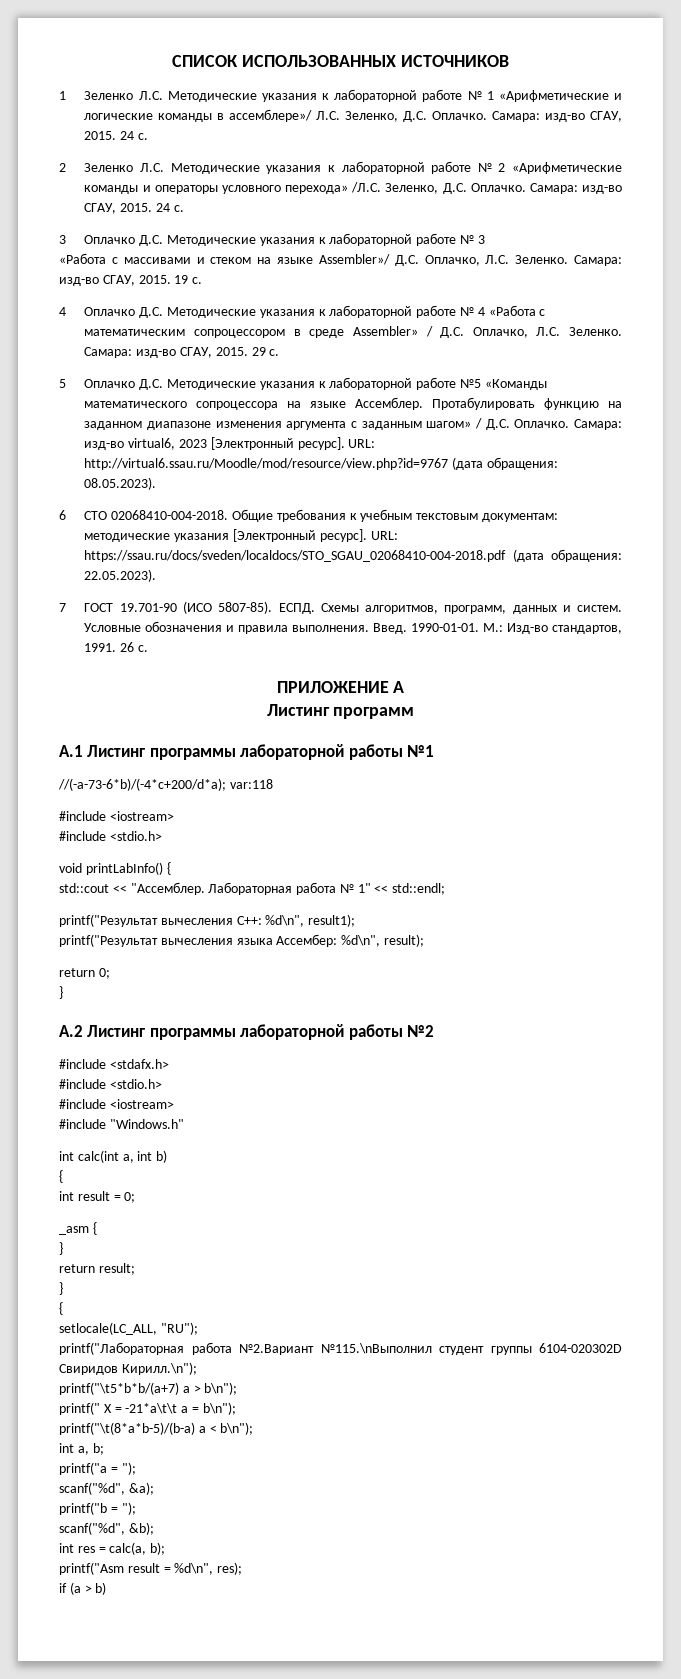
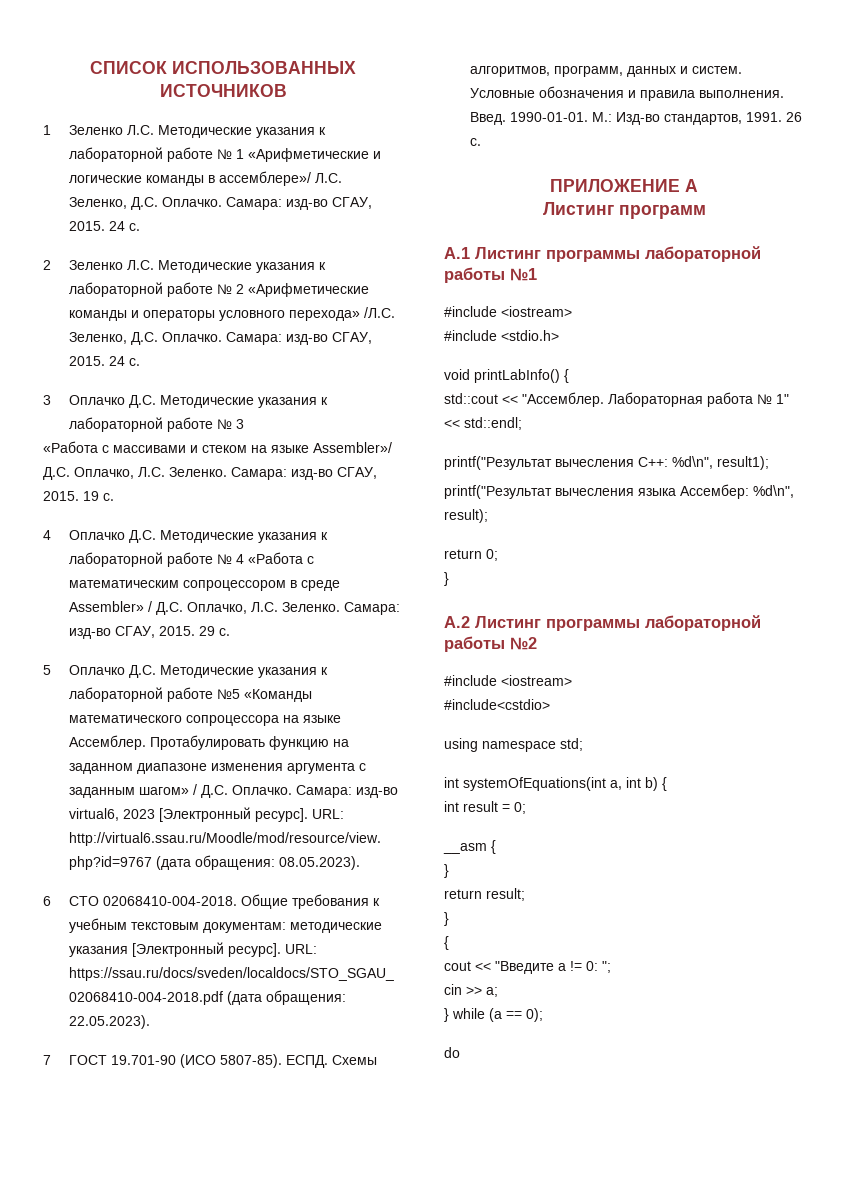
[58,778,273,791] // //(-a-73-6*b)/(-4*c+200/d*a); var:118 -> (537, 274) none
[109,1059,169,1069] [59,1079,162,1089] [59,1099,174,1109] [59,1119,184,1129] [59,1150,119,1163] <stdafx.h> // #include <stdio.h> // #include <iostream> // #include "Windows.h" // int calc(int -> [501,675,572,686] [444,699,550,710] [444,738,583,752] [444,777,606,791] <iostream> // #include<cstdio> // using namespace std; // int systemOfEquations(int
(168, 1156) // -> (658, 784) none
[59,1226,89,1235] _asm -> [443,843,487,854] __asm
[59,1322,198,1335] [59,1342,622,1355] [59,1362,197,1375] [59,1382,238,1395] [59,1402,236,1415] [59,1422,254,1435] [59,1443,104,1455] [59,1462,136,1475] [59,1482,154,1495] [59,1502,136,1515] [59,1522,154,1535] [59,1542,166,1555] [59,1562,243,1575] [59,1582,107,1595] setlocale(LC_ALL, "RU"); // printf("Лабораторная работа №2.Вариант №115.\nВыполнил студент группы 6104-020302D Свиридов Кирилл.\n"); // printf("\t5*b*b/(a+7) a > b\n"); // printf(" X = -21*a\t\t a = b\n"); // printf("\t(8*a*b-5)/(b-a) a < b\n"); // int a, b; // printf("a = "); // scanf("%d", &a); // printf("b = "); // scanf("%d", &b); // int res = calc(a, b); // printf("Asm result = %d\n", res); // if (a > b) -> [444,961,611,974] [444,984,498,997] [444,1008,543,1022] [444,1047,460,1058] cout << "Введите a != 0: "; // cin >> a; // } while (a == 0); // do

